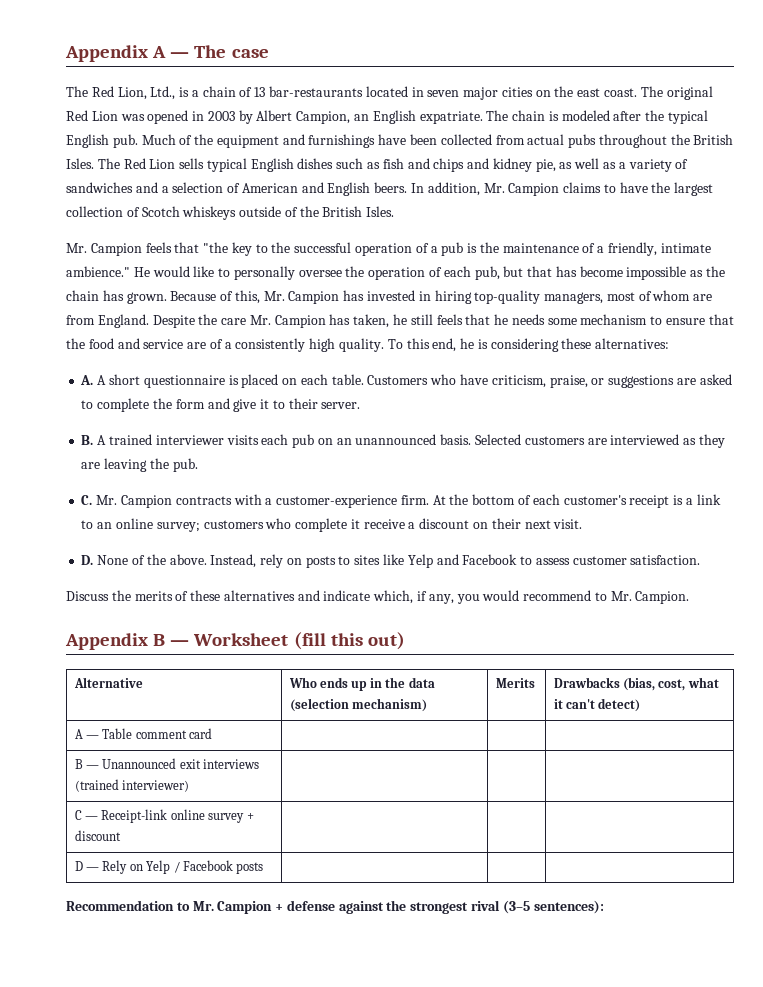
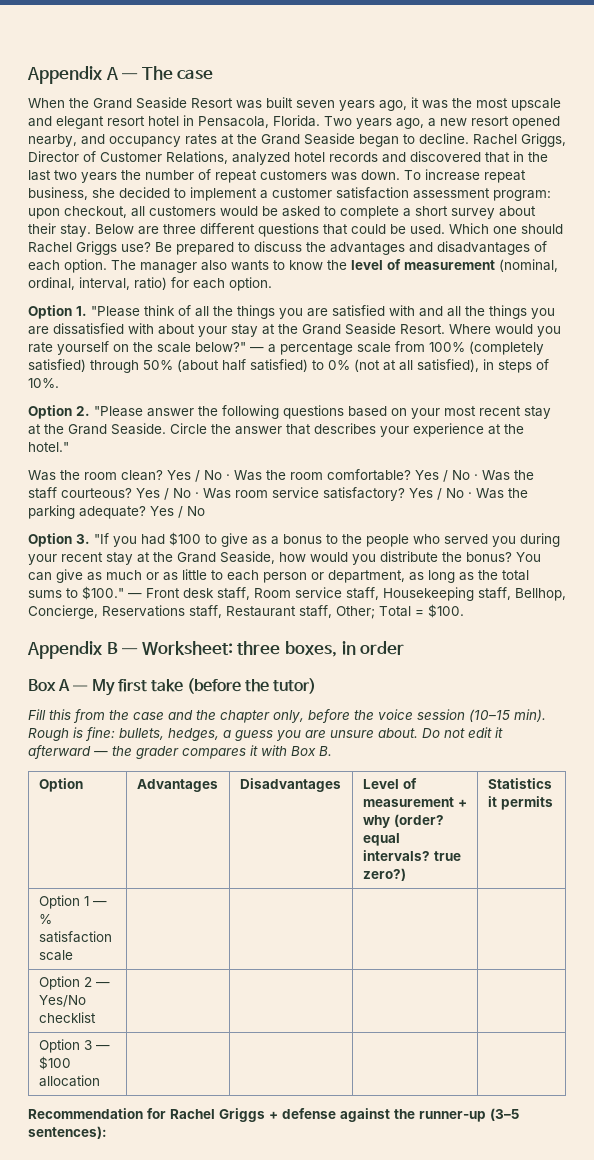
[66,86,713,100] [66,110,709,124] [66,134,734,148] [66,158,689,172] [66,182,714,196] [66,206,395,220] [66,242,711,256] [66,266,726,280] [66,290,713,304] [66,314,734,328] [66,338,670,352] [80,374,732,388] [81,398,361,412] [81,434,725,448] [81,458,198,472] [81,494,721,508] [81,518,583,532] [81,554,701,568] [66,590,690,604] [65,632,405,650] [73,677,143,688] [288,677,435,691] [289,698,428,712] [495,678,535,688] [553,677,719,691] [553,698,641,712] [74,728,213,739] [74,758,260,769] [74,779,190,792] [74,809,254,823] [74,830,121,841] [74,860,264,874] [66,900,273,914] The Red Lion, Ltd., is a chain of 13 bar-restaurants located in seven major cities on the east coast. The original Red Lion was opened in 2003 by Albert Campion, an English expatriate. The chain is modeled after the typical English pub. Much of the equipment and furnishings have been collected from actual pubs throughout the British Isles. The Red Lion sells typical English dishes such as fish and chips and kidney pie, as well as a variety of sandwiches and a selection of American and English beers. In addition, Mr. Campion claims to have the largest collection of Scotch whiskeys outside of the British Isles. // Mr. Campion feels that "the key to the successful operation of a pub is the maintenance of a friendly, intimate ambience." He would like to personally oversee the operation of each pub, but that has become impossible as the chain has grown. Because of this, Mr. Campion has invested in hiring top-quality managers, most of whom are from England. Despite the care Mr. Campion has taken, he still feels that he needs some mechanism to ensure that the food and service are of a consistently high quality. To this end, he is considering these alternatives: // A. A short questionnaire is placed on each table. Customers who have criticism, praise, or suggestions are asked to complete the form and give it to their server. // B. A trained interviewer visits each pub on an unannounced basis. Selected customers are interviewed as they are leaving the pub. // C. Mr. Campion contracts with a customer-experience firm. At the bottom of each customer's receipt is a link to an online survey; customers who complete it receive a discount on their next visit. // D. None of the above. Instead, rely on posts to sites like Yelp and Facebook to assess customer satisfaction. // Discuss the merits of these alternatives and indicate which, if any, you would recommend to Mr. Campion. // Appendix B — Worksheet (fill this out) // Alternative | Who ends up in the data (selection mechanism) | Merits | Drawbacks (bias, cost, what it can't detect) // A — Table comment card | | | // B — Unannounced exit interviews (trained interviewer) | | | // C — Receipt-link online survey + discount | | | // D — Rely on Yelp / Facebook posts | | | // Recommendation to Mr. Campion -> [28,97,561,111] [28,115,560,129] [28,133,566,147] [28,151,548,165] [28,169,526,183] [28,187,551,201] [28,206,536,219] [28,223,563,237] [28,241,547,255] [28,259,558,273] [28,277,272,291] [28,305,555,319] [28,323,561,337] [28,341,544,355] [28,359,549,373] [28,378,59,388] [28,405,551,419] [28,423,524,437] [28,442,69,452] [28,469,534,482] [28,487,528,501] [28,505,205,519] [28,532,560,547] [28,551,541,565] [28,569,529,583] [28,586,566,601] [28,604,464,619] [27,641,405,659] [28,678,317,696] [28,709,546,723] [28,727,503,741] [28,745,332,759] [38,778,83,792] [136,779,218,792] [239,778,341,792] [362,778,417,789] [362,797,467,807] [362,814,444,828] [362,833,400,846] [362,850,461,861] [362,868,406,881] [487,778,552,789] [487,796,553,810] [38,895,107,909] [38,914,52,924] [38,931,112,943] [38,950,73,961] [38,976,110,990] [38,995,86,1007] [38,1012,96,1023] [38,1039,110,1053] [38,1056,71,1070] [38,1075,100,1087] [28,1108,265,1122] When the Grand Seaside Resort was built seven years ago, it was the most upscale and elegant resort hotel in Pensacola, Florida. Two years ago, a new resort opened nearby, and occupancy rates at the Grand Seaside began to decline. Rachel Griggs, Director of Customer Relations, analyzed hotel records and discovered that in the last two years the number of repeat customers was down. To increase repeat business, she decided to implement a customer satisfaction assessment program: upon checkout, all customers would be asked to complete a short survey about their stay. Below are three different questions that could be used. Which one should Rachel Griggs use? Be prepared to discuss the advantages and disadvantages of each option. The manager also wants to know the level of measurement (nominal, ordinal, interval, ratio) for each option. // Option 1. "Please think of all the things you are satisfied with and all the things you are dissatisfied with about your stay at the Grand Seaside Resort. Where would you rate yourself on the scale below?" — a percentage scale from 100% (completely satisfied) through 50% (about half satisfied) to 0% (not at all satisfied), in steps of 10%. // Option 2. "Please answer the following questions based on your most recent stay at the Grand Seaside. Circle the answer that describes your experience at the hotel." // Was the room clean? Yes / No · Was the room comfortable? Yes / No · Was the staff courteous? Yes / No · Was room service satisfactory? Yes / No · Was the parking adequate? Yes / No // Option 3. "If you had $100 to give as a bonus to the people who served you during your recent stay at the Grand Seaside, how would you distribute the bonus? You can give as much or as little to each person or department, as long as the total sums to $100." — Front desk staff, Room service staff, Housekeeping staff, Bellhop, Concierge, Reservations staff, Restaurant staff, Other; Total = $100. // Appendix B — Worksheet: three boxes, in order // Box A — My first take (before the tutor) // Fill this from the case and the chapter only, before the voice session (10–15 min). Rough is fine: bullets, hedges, a guess you are unsure about. Do not edit it afterward — the grader compares it with Box B. // Option | Advantages | Disadvantages | Level of measurement + why (order? equal intervals? true zero?) | Statistics it permits // Option 1 — % satisfaction scale | | | | // Option 2 — Yes/No checklist | | | | // Option 3 — $100 allocation | | | | // Recommendation for Rachel Griggs
[410,900,501,914] strongest rival -> [419,1111,486,1122] runner-up

